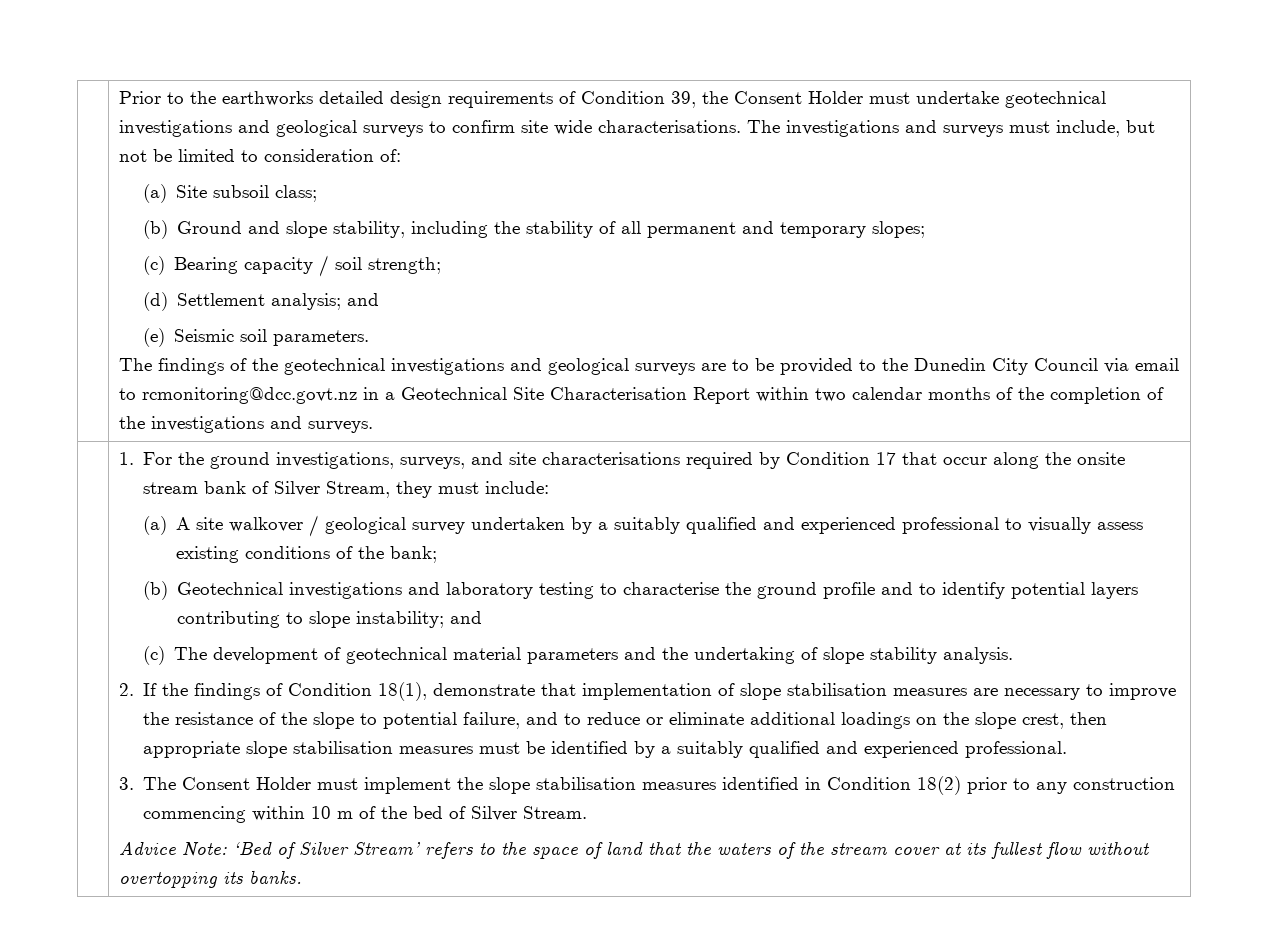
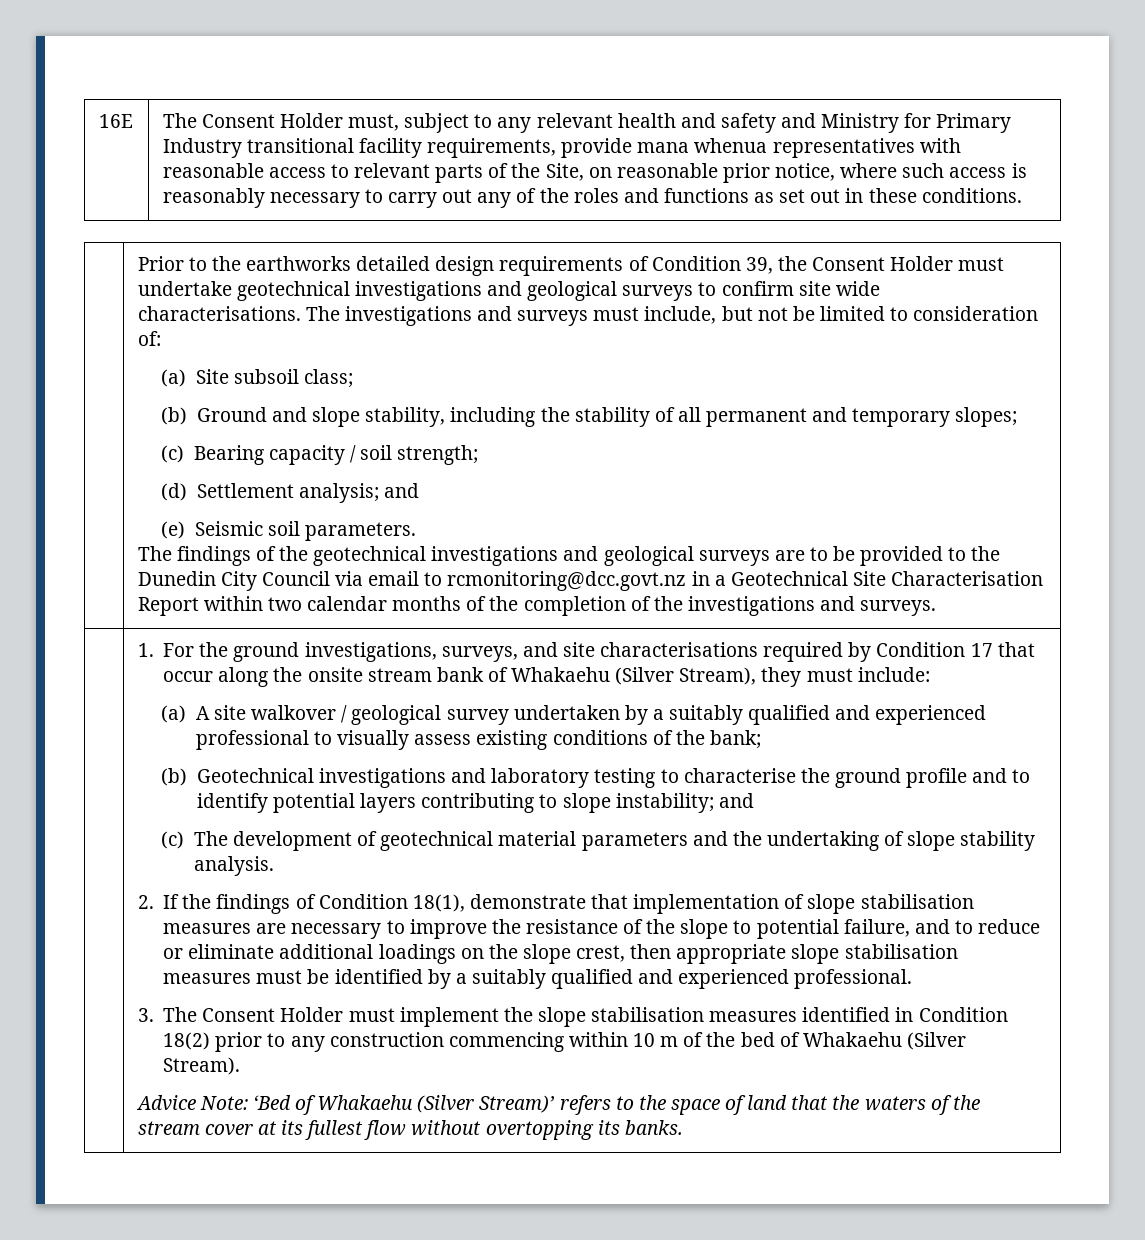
(118, 97) none -> [98,114,133,128] [162,113,1012,133] [162,138,961,158] [162,163,1027,183] [162,188,1022,208] 16E | The Consent Holder must, subject to any relevant health and safety and Ministry for Primary Industry transitional facility requirements, provide mana whenua representatives with reasonable access to relevant parts of the Site, on reasonable prior notice, where such access is reasonably necessary to carry out any of the roles and functions as set out in these conditions. //
[273,481,390,498] Silver Stream, -> [511,667,757,685] Whakaehu (Silver Stream),
[470,806,587,821] Silver Stream. -> [802,1032,966,1050] [163,1057,241,1075] Whakaehu (Silver Stream).
[298,842,421,855] Silver Stream’ -> [317,1095,555,1113] Whakaehu (Silver Stream)’

